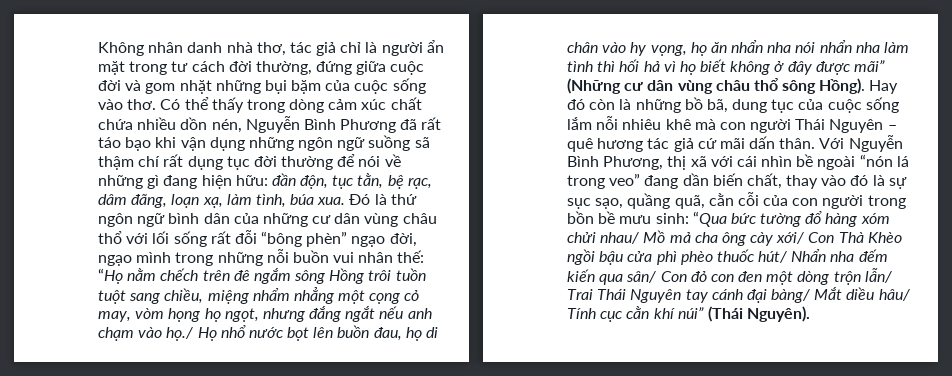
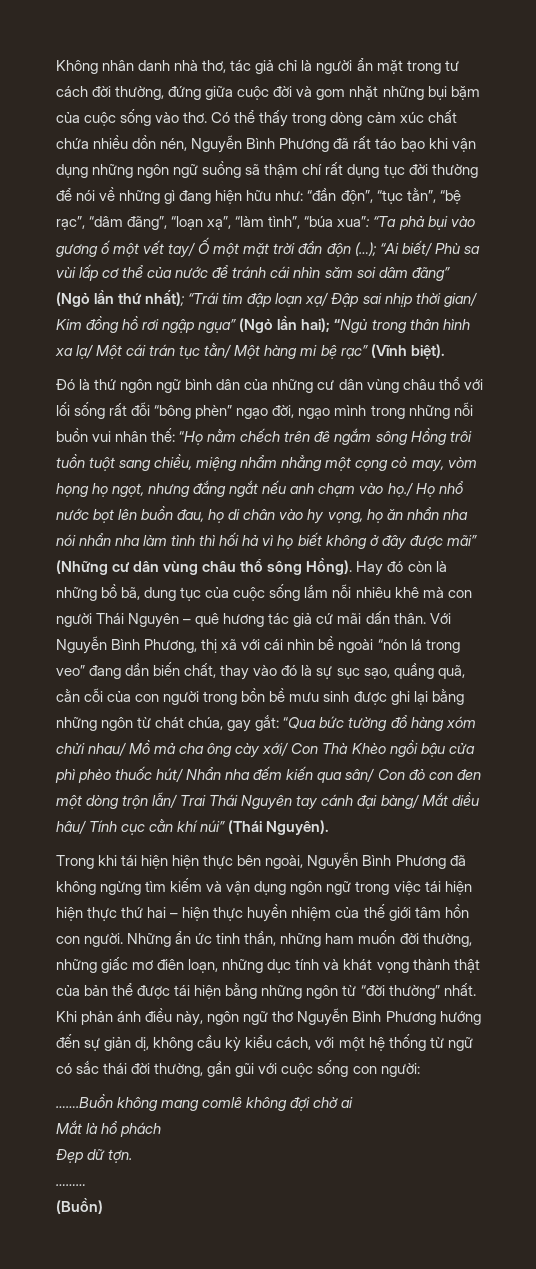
[235,173,432,189] [98,194,346,208] hữu: đần độn, tục tằn, bệ rạc, dâm đãng, loạn xạ, làm tình, búa xua. -> [246,188,461,204] [56,216,475,230] [56,237,480,258] [56,264,450,281] [56,290,478,307] [56,316,470,333] [55,343,445,360] hữu như: “đần độn”, “tục tằn”, “bệ rạc”, “dâm đãng”, “loạn xạ”, “làm tình”, “búa xua”: “Ta phả bụi vào gương ố một vết tay/ Ố một mặt trời đần độn (…); “Ai biết/ Phù sa vùi lấp cơ thể của nước để tránh cái nhìn săm soi dâm đãng” (Ngỏ lần thứ nhất); “Trái tim đập loạn xạ/ Đập sai nhịp thời gian/ Kim đồng hồ rơi ngập ngụa” (Ngỏ lần hai); “Ngủ trong thân hình xa lạ/ Một cái trán tục tằn/ Một hàng mi bệ rạc” (Vĩnh biệt). //
[655,213,689,224] sinh: -> [323,689,464,705] [56,715,280,732] sinh được ghi lại bằng những ngôn từ chát chúa, gay gắt:
(811, 314) none -> [56,852,466,870] [56,878,472,895] [56,904,469,922] [56,930,472,947] [56,957,480,973] [56,983,476,999] [56,1008,481,1026] [56,1034,473,1052] [56,1060,420,1077] [56,1094,354,1111] [56,1120,162,1137] [56,1149,133,1163] [56,1184,86,1186] [56,1198,103,1214] // Trong khi tái hiện hiện thực bên ngoài, Nguyễn Bình Phương đã không ngừng tìm kiếm và vận dụng ngôn ngữ trong việc tái hiện hiện thực thứ hai – hiện thực huyền nhiệm của thế giới tâm hồn con người. Những ẩn ức tinh thần, những ham muốn đời thường, những giấc mơ điên loạn, những dục tính và khát vọng thành thật của bản thể được tái hiện bằng những ngôn từ “đời thường” nhất. Khi phản ánh điều này, ngôn ngữ thơ Nguyễn Bình Phương hướng đến sự giản dị, không cầu kỳ kiểu cách, với một hệ thống từ ngữ có sắc thái đời thường, gần gũi với cuộc sống con người: // …….Buồn không mang comlê không đợi chờ ai // Mắt là hổ phách // Đẹp dữ tợn. // ……… // (Buồn)

